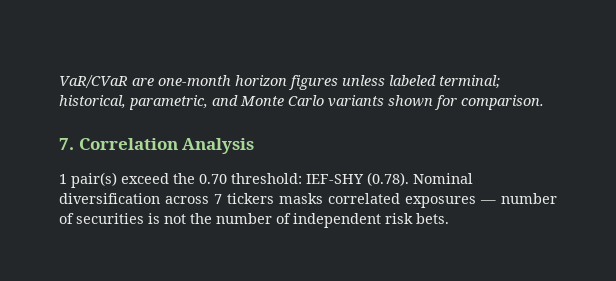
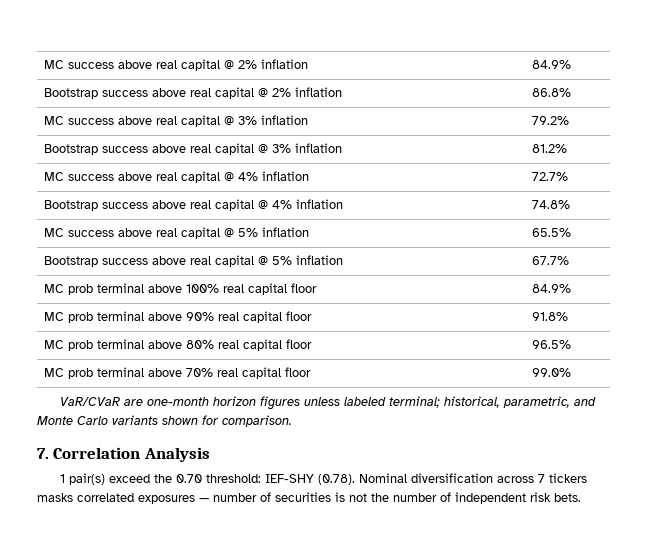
(59, 81) none -> [43,59,308,71] [531,60,571,69] [43,87,342,99] [531,88,571,97] [43,115,308,127] [531,116,569,125] [43,143,342,155] [531,144,567,153] [43,171,309,183] [531,172,568,181] [43,199,343,211] [531,200,570,209] [43,227,309,239] [531,228,571,237] [43,255,343,267] [531,256,569,265] [43,283,317,295] [531,284,571,293] [43,311,312,323] [531,312,568,321] [43,339,312,351] [531,340,571,349] [43,367,311,379] [531,368,571,377] MC success above real capital @ 2% inflation | 84.9% // Bootstrap success above real capital @ 2% inflation | 86.8% // MC success above real capital @ 3% inflation | 79.2% // Bootstrap success above real capital @ 3% inflation | 81.2% // MC success above real capital @ 4% inflation | 72.7% // Bootstrap success above real capital @ 4% inflation | 74.8% // MC success above real capital @ 5% inflation | 65.5% // Bootstrap success above real capital @ 5% inflation | 67.7% // MC prob terminal above 100% real capital floor | 84.9% // MC prob terminal above 90% real capital floor | 91.8% // MC prob terminal above 80% real capital floor | 96.5% // MC prob terminal above 70% real capital floor | 99.0% //

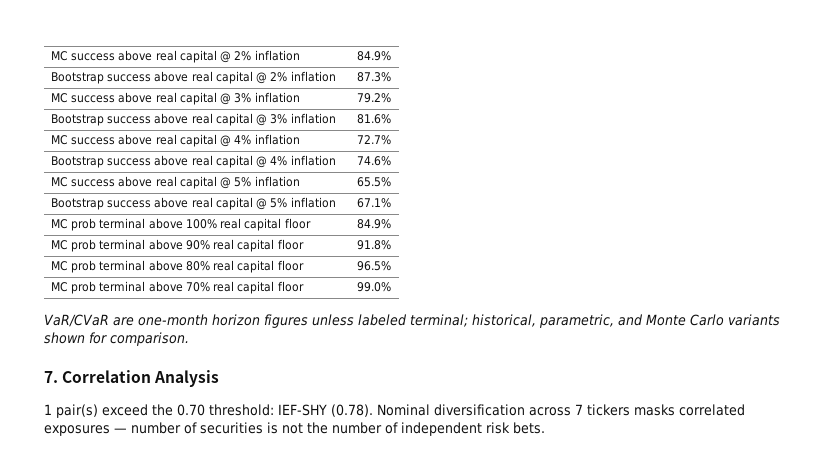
[531,88,571,97] 86.8% -> [356,72,391,82] 87.3%
[531,144,567,153] 81.2% -> [356,114,391,124] 81.6%
[531,200,570,209] 74.8% -> [356,156,391,166] 74.6%
[531,256,569,265] 67.7% -> [356,198,391,208] 67.1%

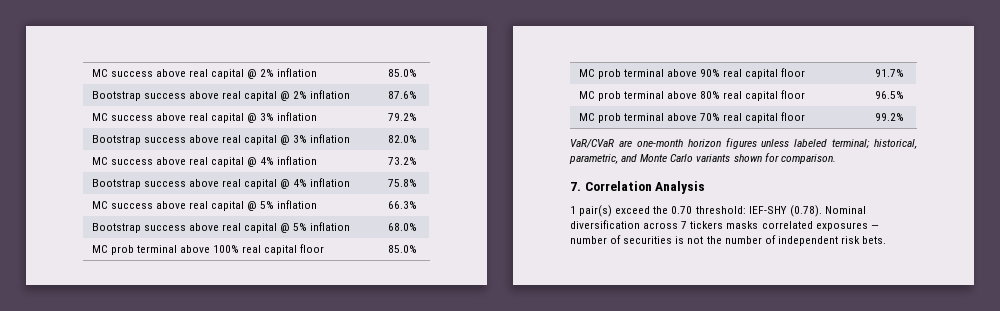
[356,51,391,61] 84.9% -> [387,69,417,77] 85.0%
[356,72,391,82] 87.3% -> [387,91,417,99] 87.6%
[356,114,391,124] 81.6% -> [387,135,417,143] 82.0%
[356,135,391,145] 72.7% -> [387,157,417,165] 73.2%
[356,156,391,166] 74.6% -> [387,179,417,187] 75.8%
[356,177,391,187] 65.5% -> [387,201,417,209] 66.3%
[356,198,391,208] 67.1% -> [387,223,417,231] 68.0%
[356,219,391,229] 84.9% -> [387,245,417,253] 85.0%
[356,240,391,250] 91.8% -> [874,69,904,77] 91.7%
[356,282,391,292] 99.0% -> [874,113,904,121] 99.2%

